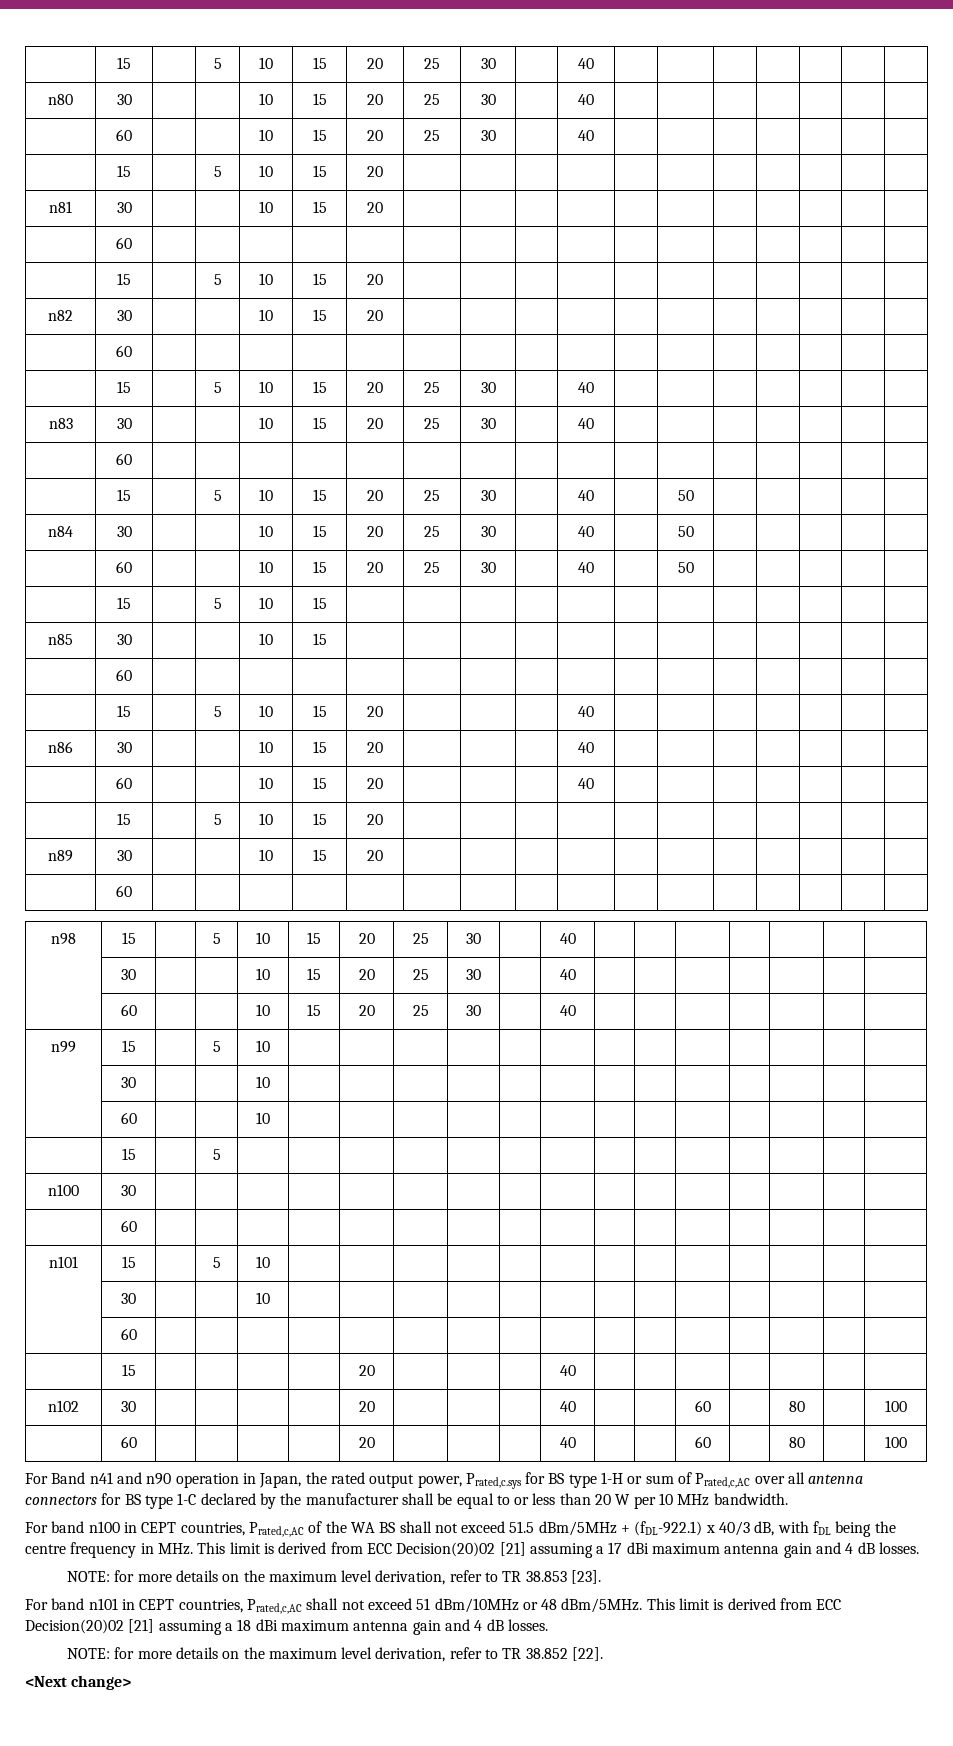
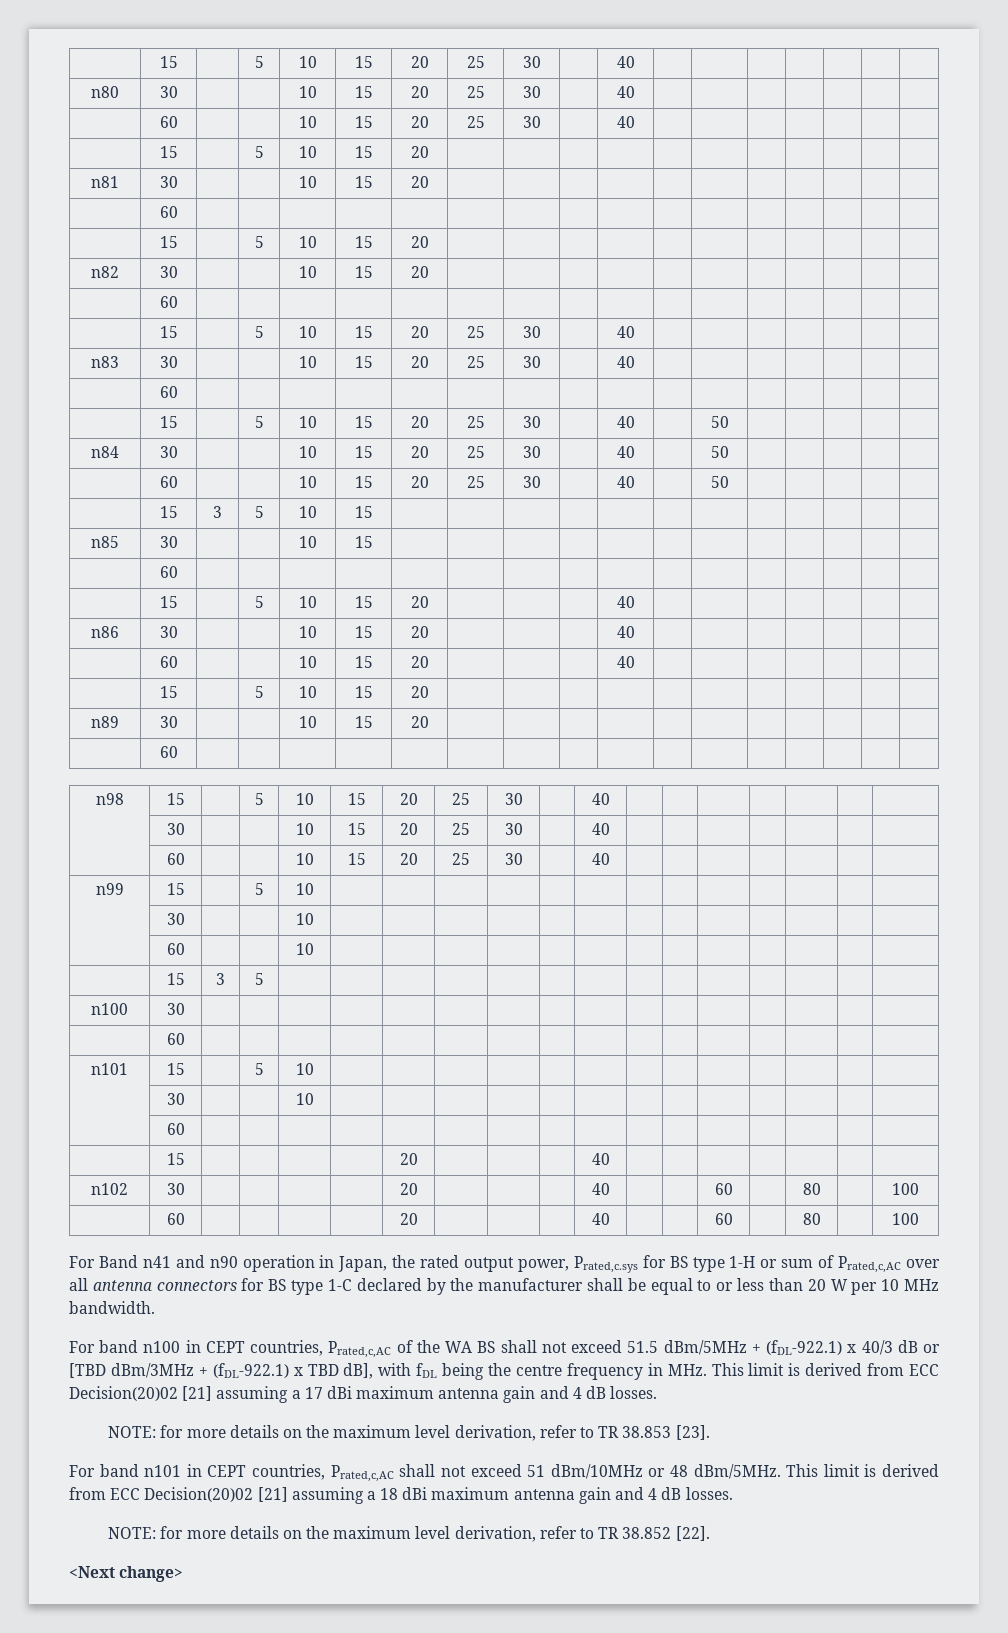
(131, 603) none -> [213,506,222,518] 3
(136, 1154) none -> [216,973,225,985] 3
[754,1521,775,1536] dB, -> [897,1340,940,1353] [69,1363,374,1379] dB or [TBD dBm/3MHz + (fDL-922.1) x TBD dB],

